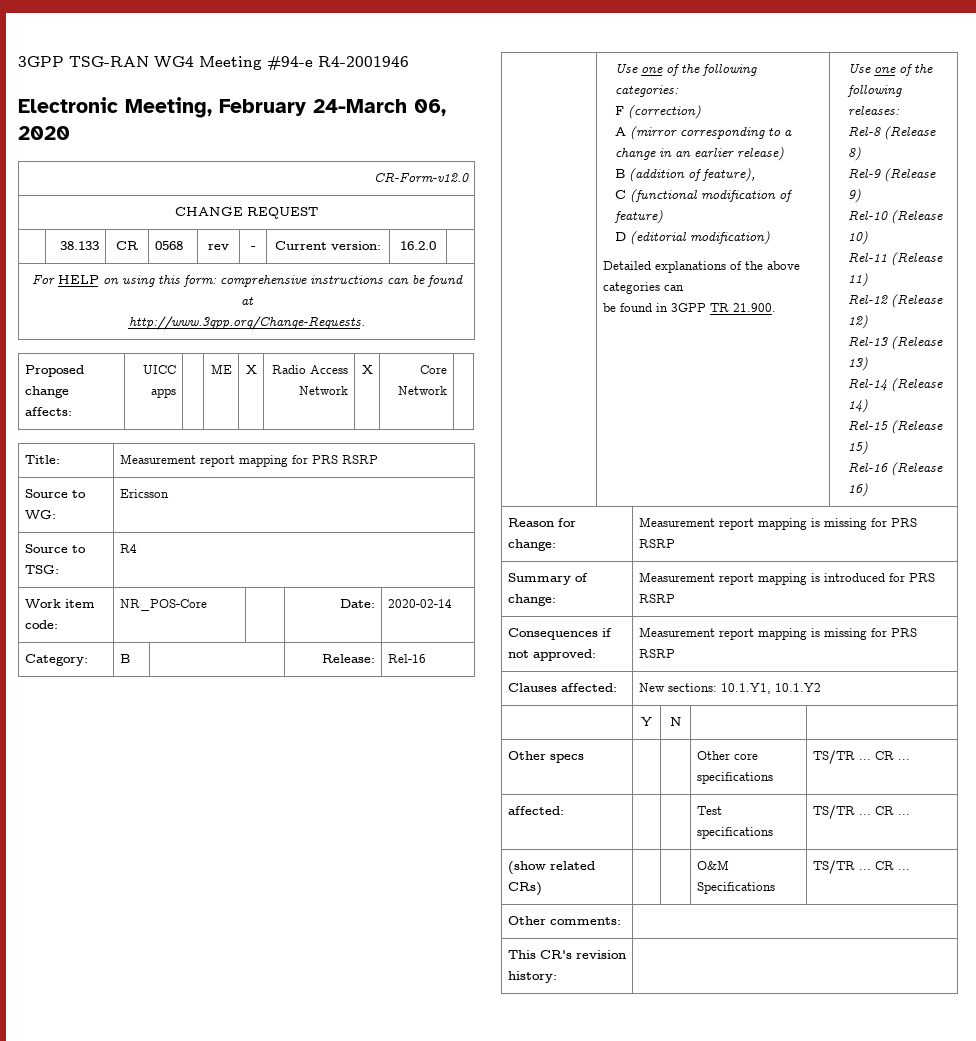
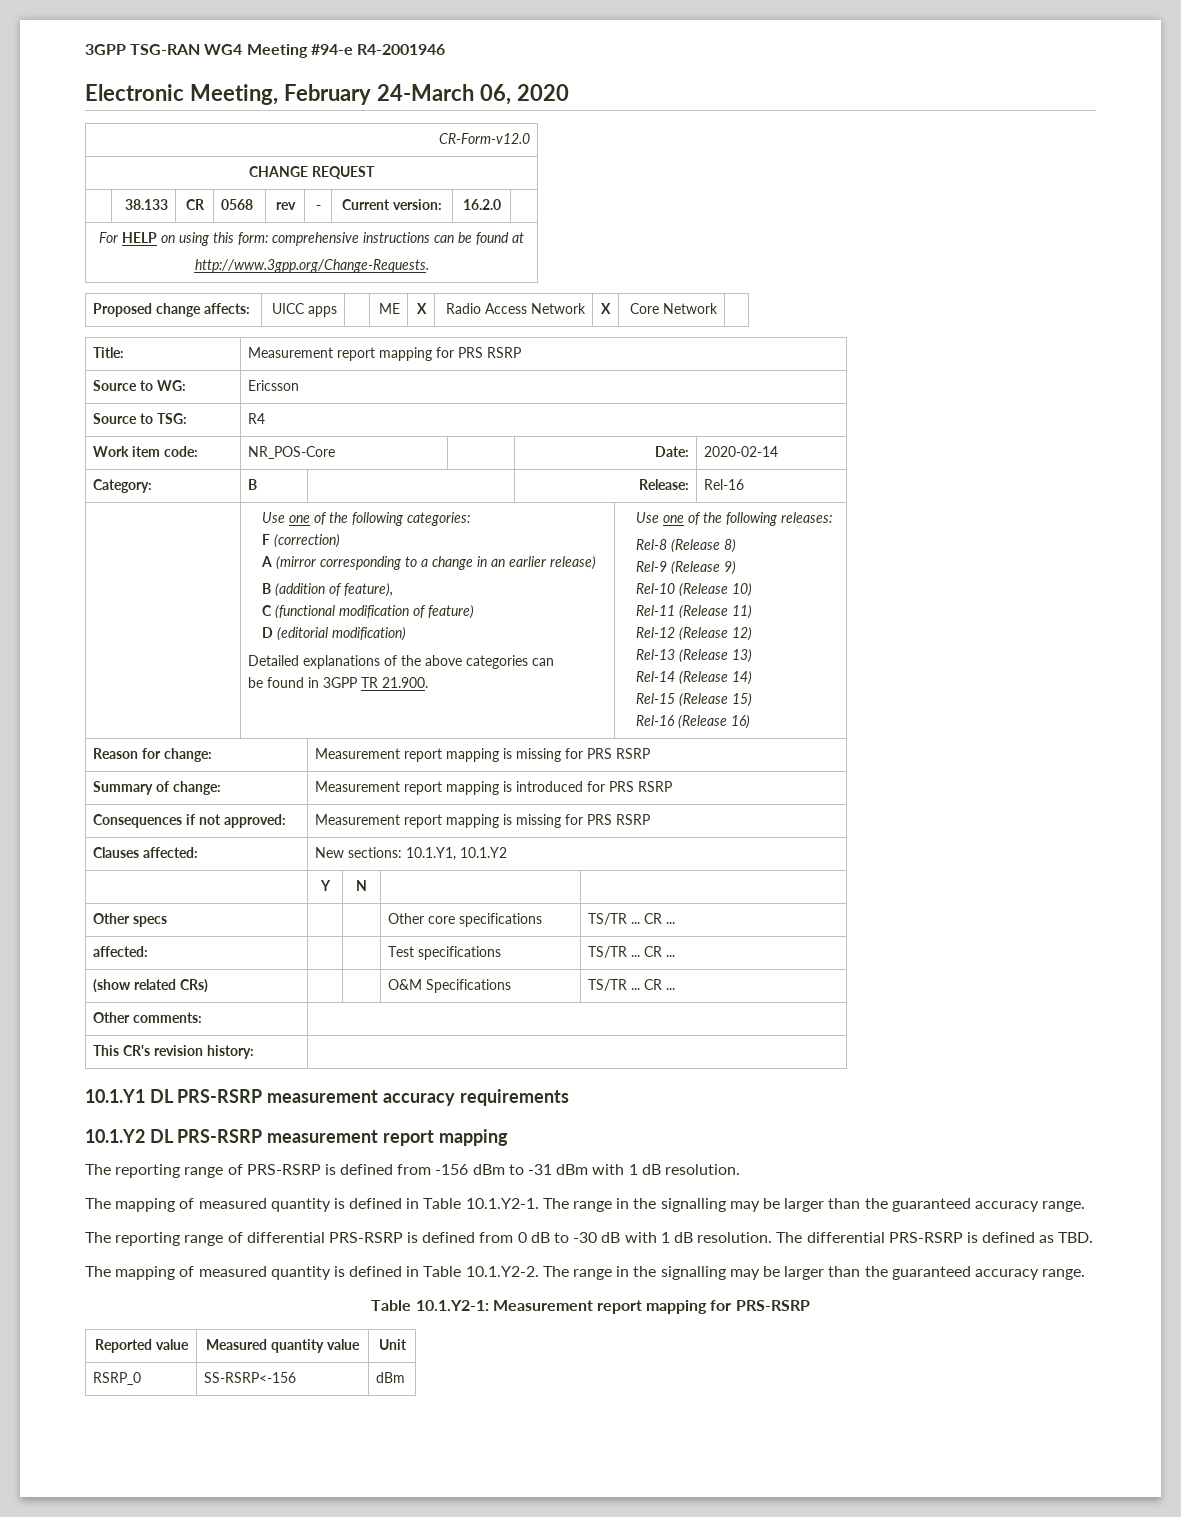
(557, 977) none -> [85,1089,569,1106] [85,1129,508,1146] [85,1164,740,1178] [85,1198,1086,1212] [85,1232,1094,1246] [85,1266,1086,1280] [371,1300,810,1314] [94,1339,189,1353] [206,1339,360,1353] [378,1339,407,1350] [93,1372,142,1385] [204,1372,297,1383] [376,1372,406,1383] // 10.1.Y1 DL PRS-RSRP measurement accuracy requirements // 10.1.Y2 DL PRS-RSRP measurement report mapping // The reporting range of PRS-RSRP is defined from -156 dBm to -31 dBm with 1 dB resolution. // The mapping of measured quantity is defined in Table 10.1.Y2-1. The range in the signalling may be larger than the guaranteed accuracy range. // The reporting range of differential PRS-RSRP is defined from 0 dB to -30 dB with 1 dB resolution. The differential PRS-RSRP is defined as TBD. // The mapping of measured quantity is defined in Table 10.1.Y2-2. The range in the signalling may be larger than the guaranteed accuracy range. // Table 10.1.Y2-1: Measurement report mapping for PRS-RSRP // Reported value | Measured quantity value | Unit // RSRP_0 | SS-RSRP<-156 | dBm

